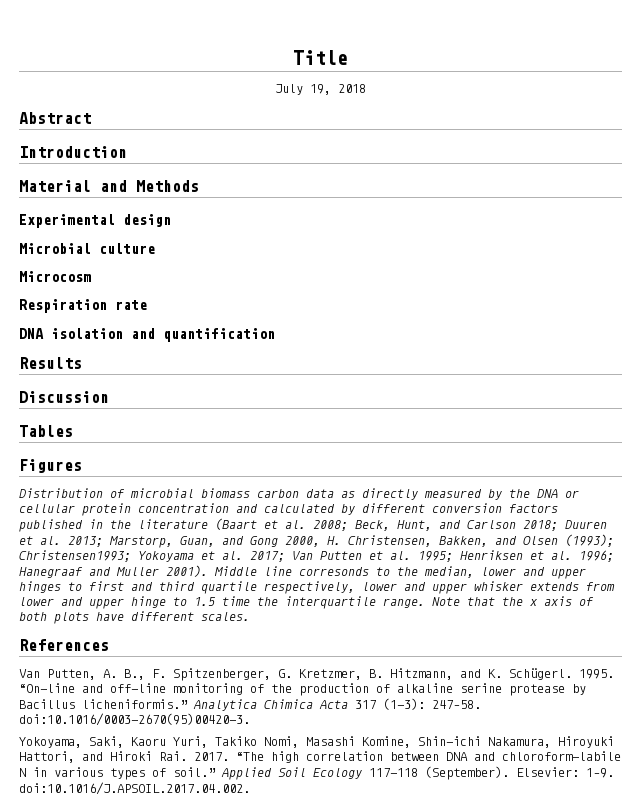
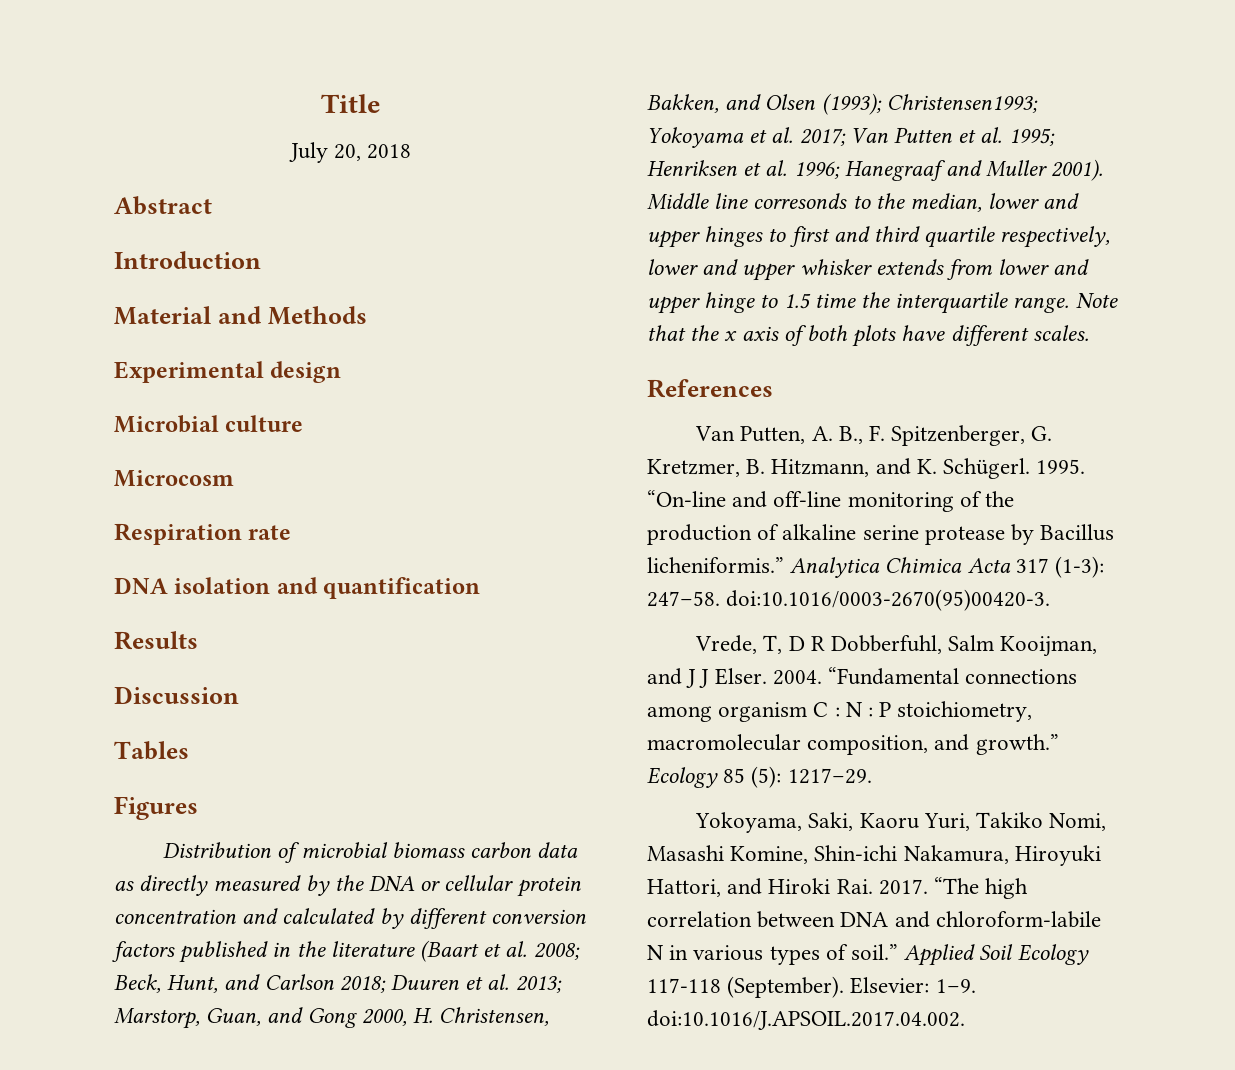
[310,84,331,95] 19, -> [334,144,361,161] 20,
(250, 719) none -> [695,635,1098,657] [647,667,1078,688] [647,701,1033,722] [647,734,1059,755] [647,766,872,788] // Vrede, T, D R Dobberfuhl, Salm Kooijman, and J J Elser. 2004. “Fundamental connections among organism C : N : P stoichiometry, macromolecular composition, and growth.” Ecology 85 (5): 1217–29.

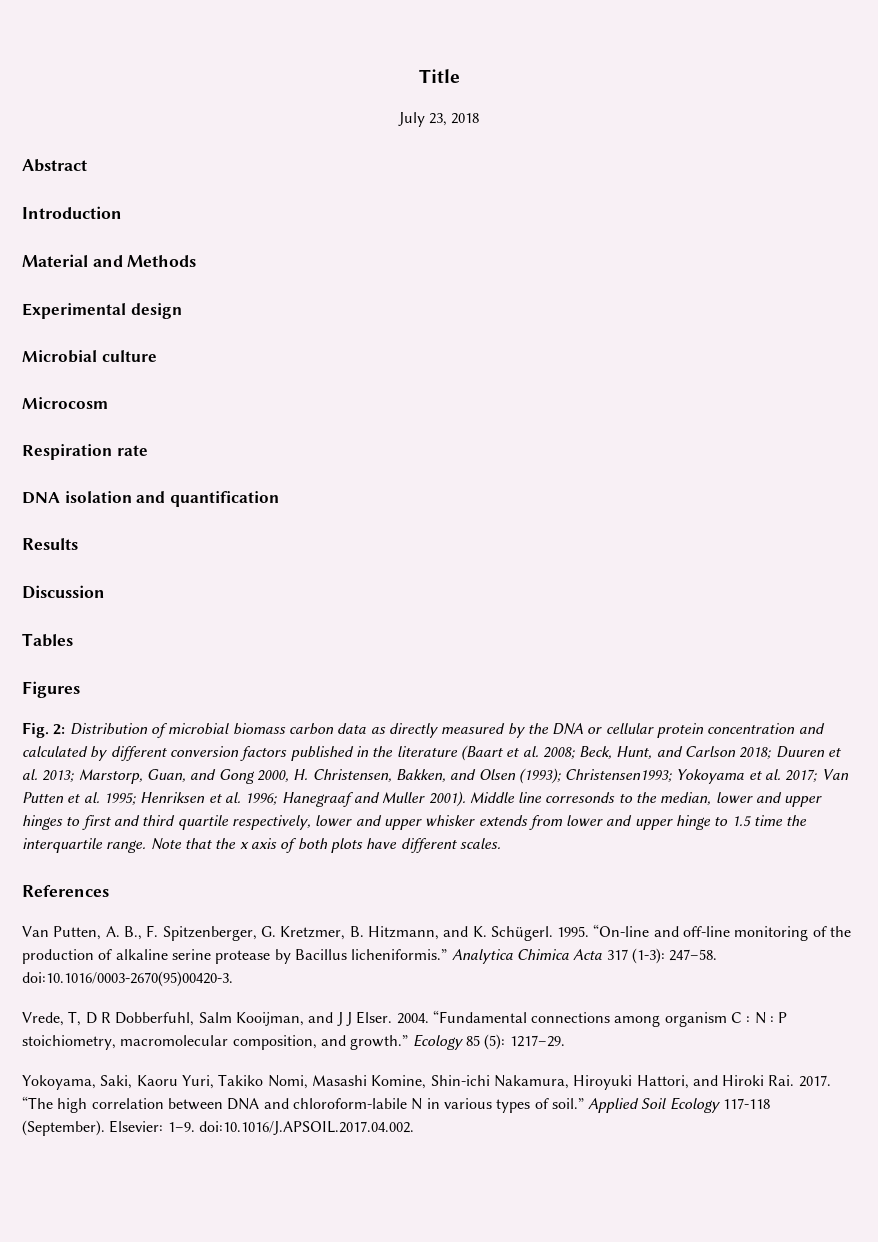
[334,144,361,161] 20, -> [429,113,447,126] 23,
(198, 808) none -> [22,722,66,738] Fig. 2:

